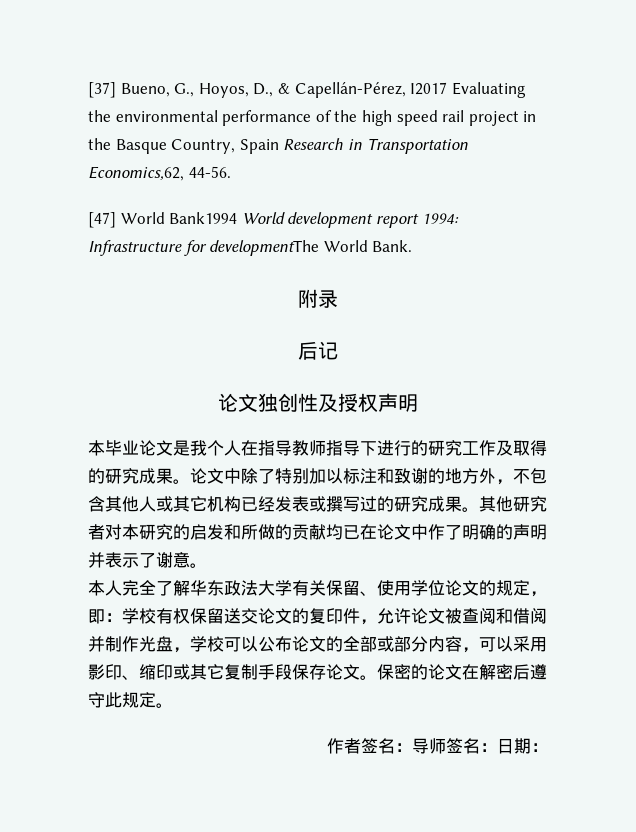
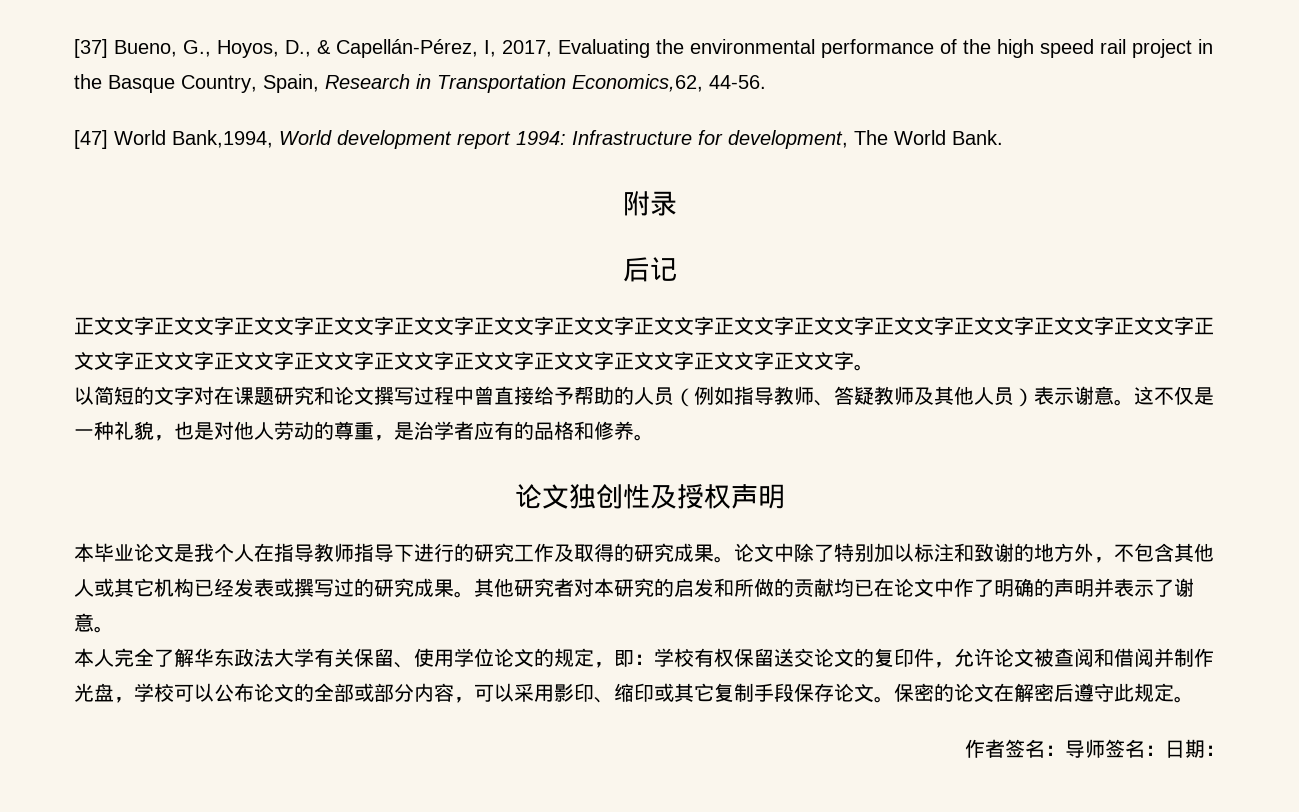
[410,82,448,95] I2017 -> [484,40,552,57] I, 2017,
[239,139,279,154] Spain -> [263,74,319,93] Spain,
[169,212,238,224] Bank1994 -> [172,130,273,148] Bank,1994,
[209,240,320,256] developmentThe -> [728,130,888,149] development, The
(338, 350) none -> [74,316,1214,335] [74,351,874,371] [74,386,1214,407] [74,421,654,441] // 正文文字正文文字正文文字正文文字正文文字正文文字正文文字正文文字正文文字正文文字正文文字正文文字正文文字正文文字正文文字正文文字正文文字正文文字正文文字正文文字正文文字正文文字正文文字正文文字。 // 以简短的文字对在课题研究和论文撰写过程中曾直接给予帮助的人员（例如指导教师、答疑教师及其他人员）表示谢意。这不仅是一种礼貌，也是对他人劳动的尊重，是治学者应有的品格和修养。

